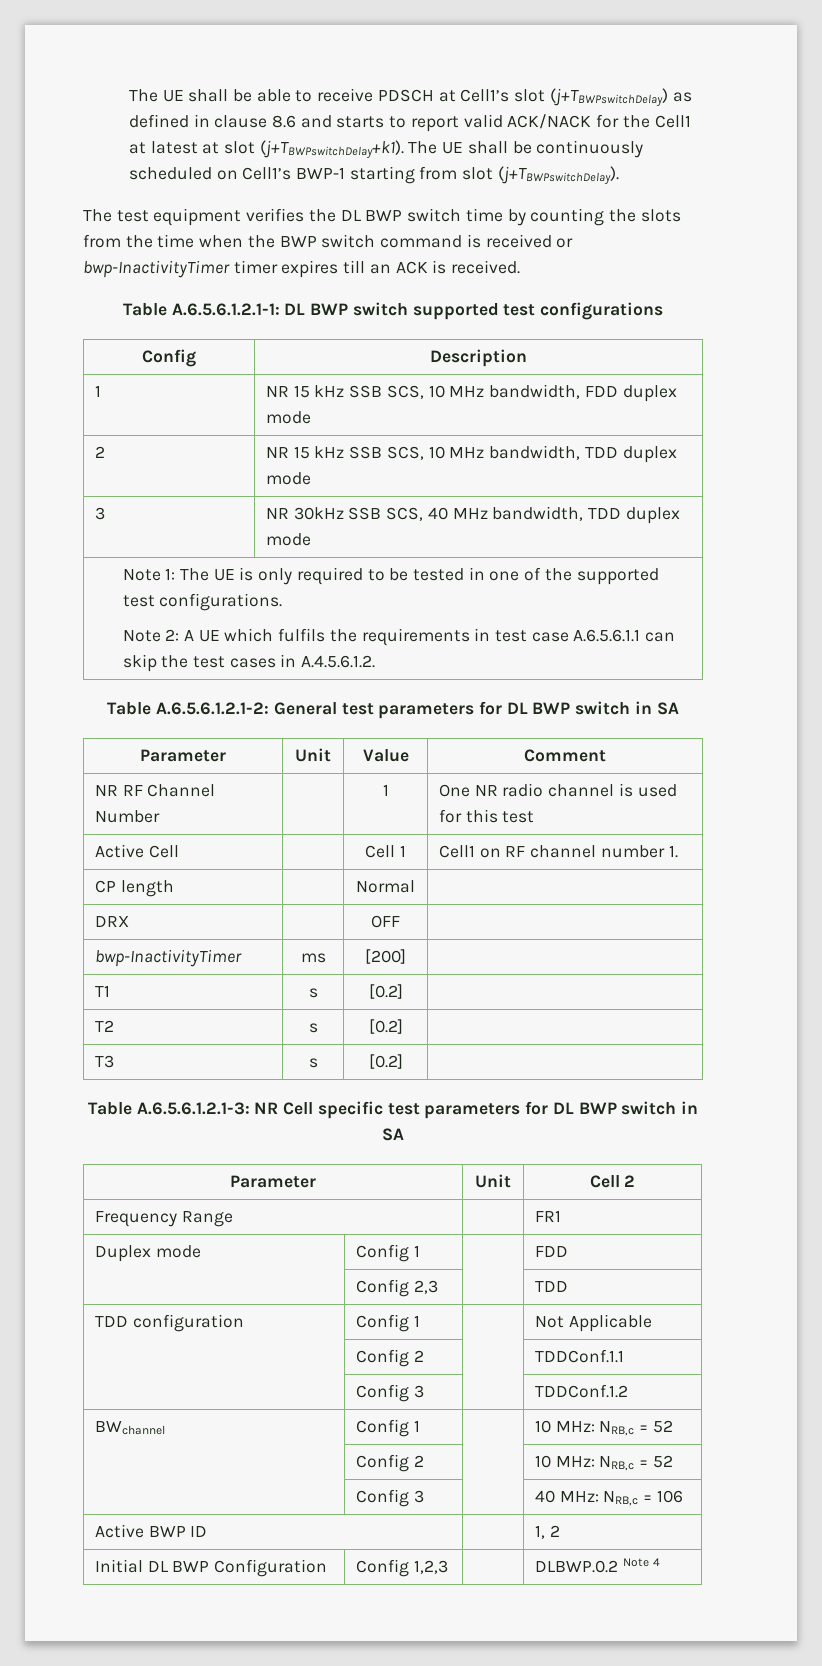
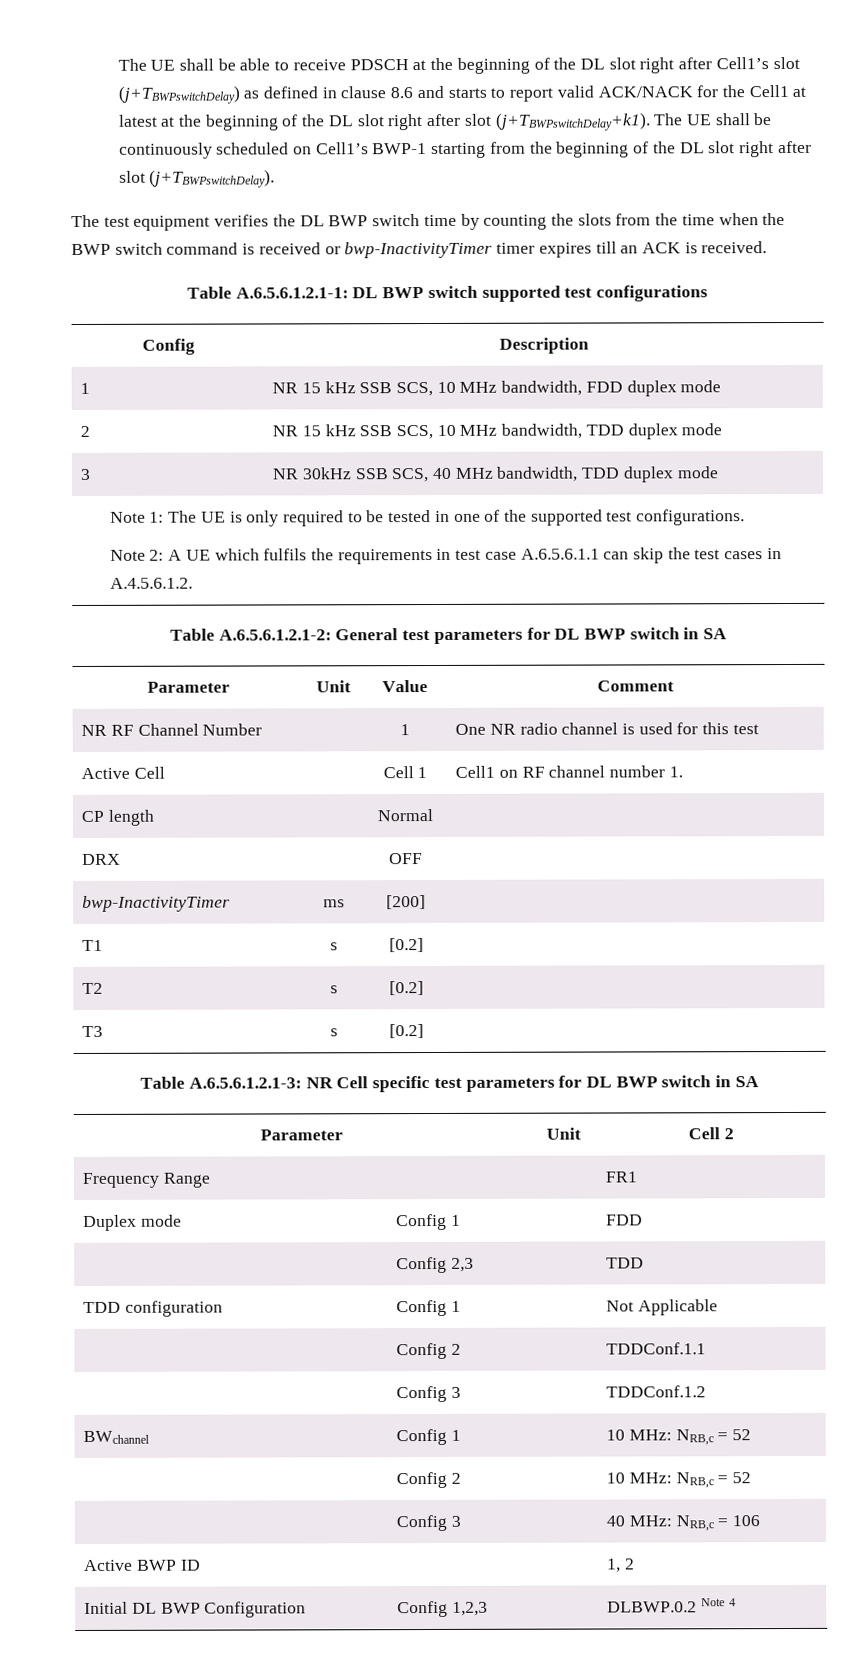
(456, 96) none -> [430,57,713,74] the beginning of the DL slot right after
(220, 148) none -> [177,113,462,131] the beginning of the DL slot right after
(458, 173) none -> [529,140,812,158] the beginning of the DL slot right after

